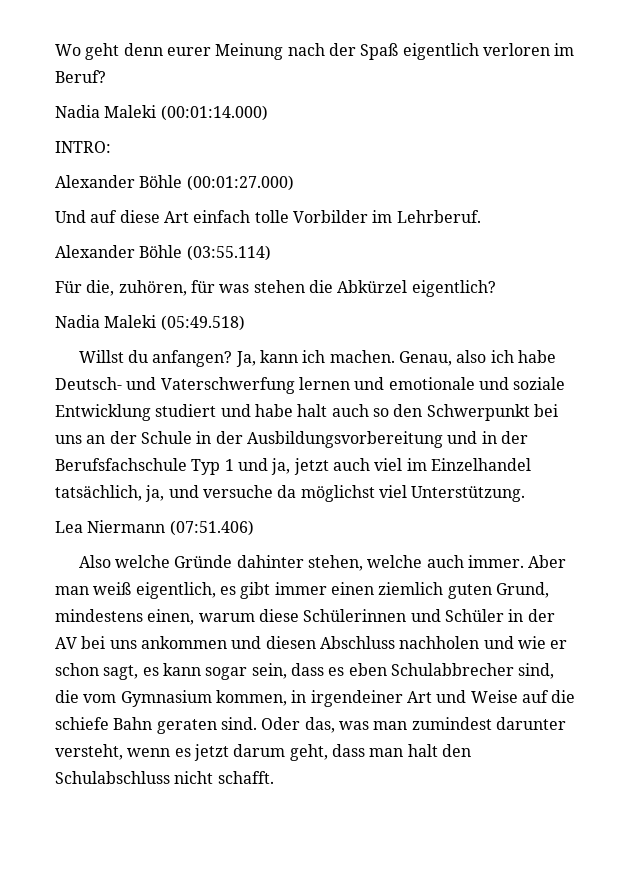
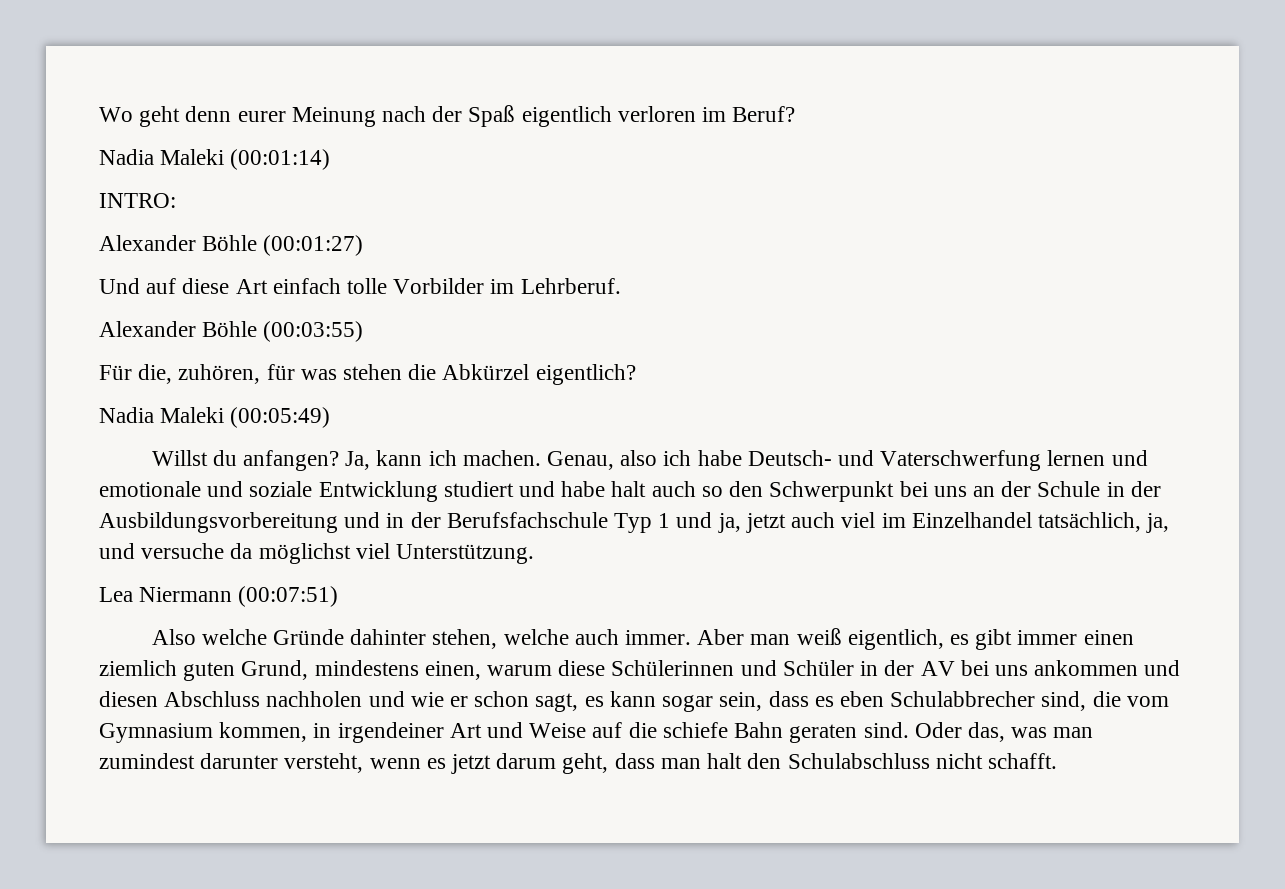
[160,105,268,121] (00:01:14.000) -> [230,149,331,170] (00:01:14)
[186,175,294,191] (00:01:27.000) -> [263,235,364,256] (00:01:27)
[186,245,271,261] (03:55.114) -> [263,321,364,342] (00:03:55)
[160,315,245,331] (05:49.518) -> [230,407,331,428] (00:05:49)
[169,520,254,536] (07:51.406) -> [238,586,339,607] (00:07:51)

